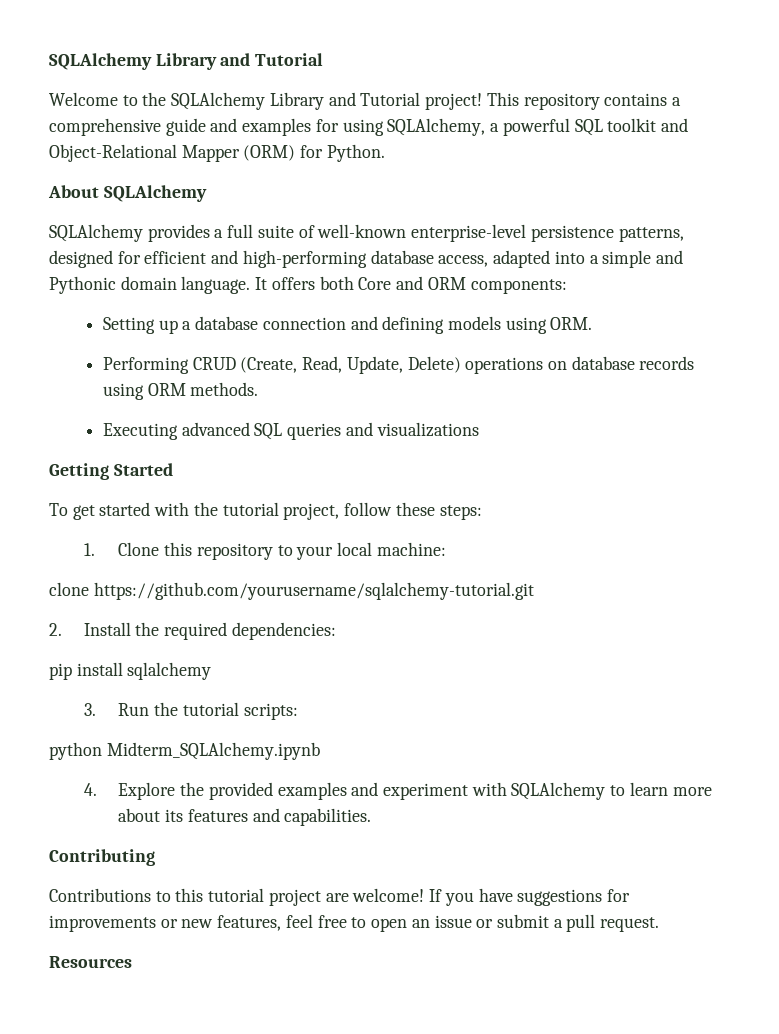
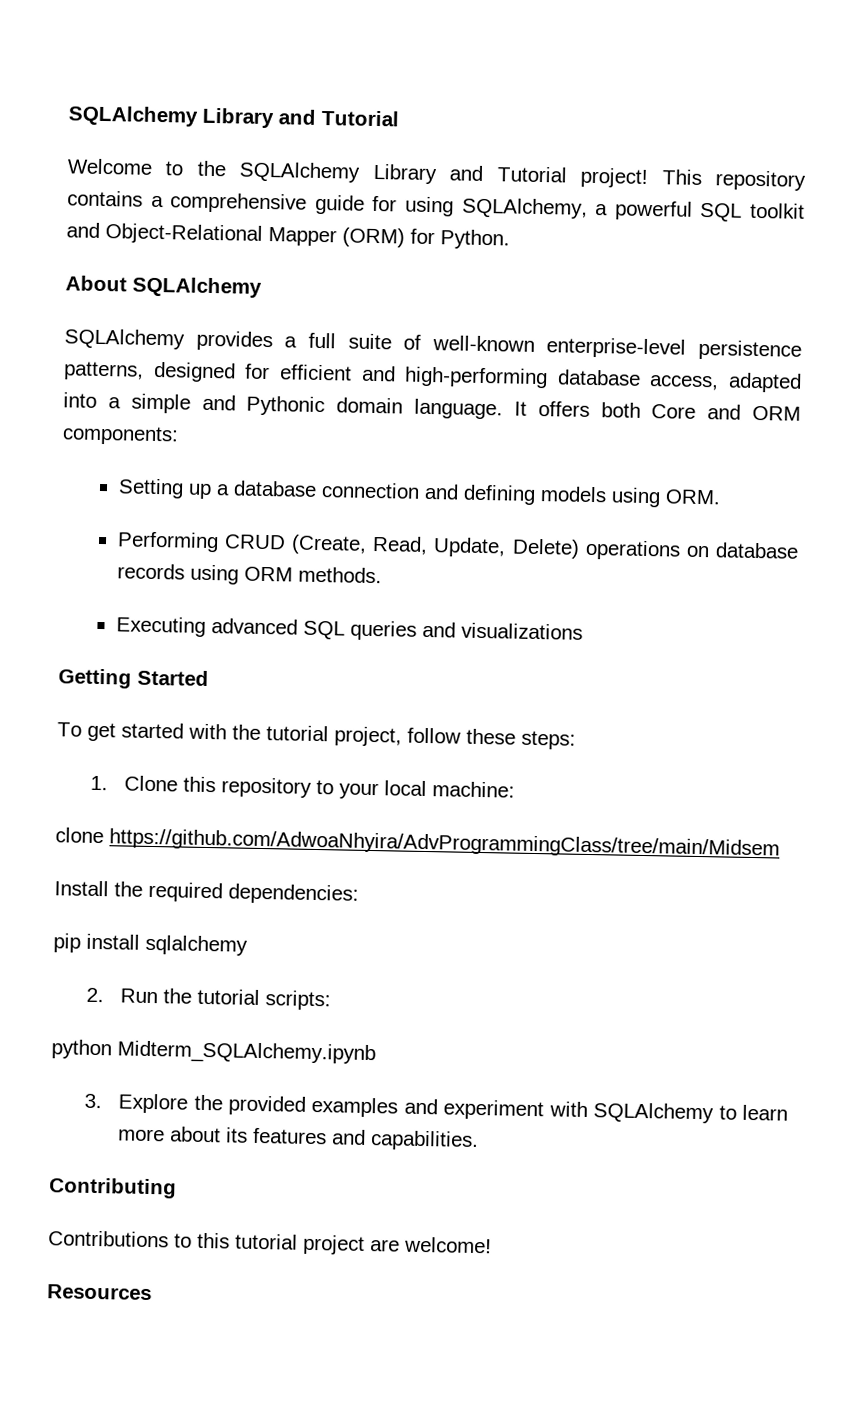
[210,118,312,136] and examples -> (365, 204) none
[93,582,534,600] [49,623,62,636] https://github.com/yourusername/sqlalchemy-tutorial.git // 2. -> [109,828,780,860] https://github.com/AdwoaNhyira/AdvProgrammingClass/tree/main/Midsem //
[83,703,96,716] 3. -> [86,987,105,1003] 2.
[83,783,97,796] 4. -> [84,1093,103,1109] 3.
[429,888,630,906] [49,914,660,932] If you have suggestions for improvements or new features, feel free to open an issue or submit a pull request. -> (492, 1245) none

